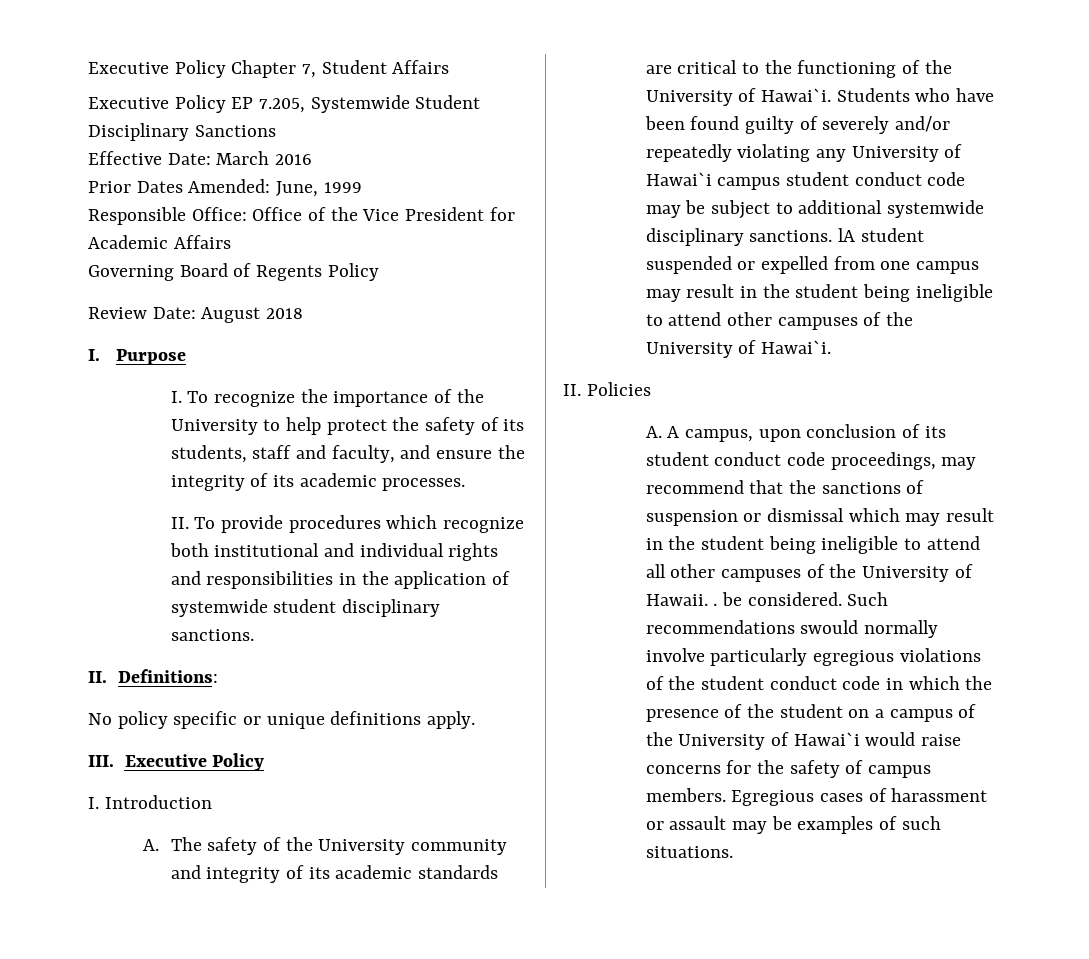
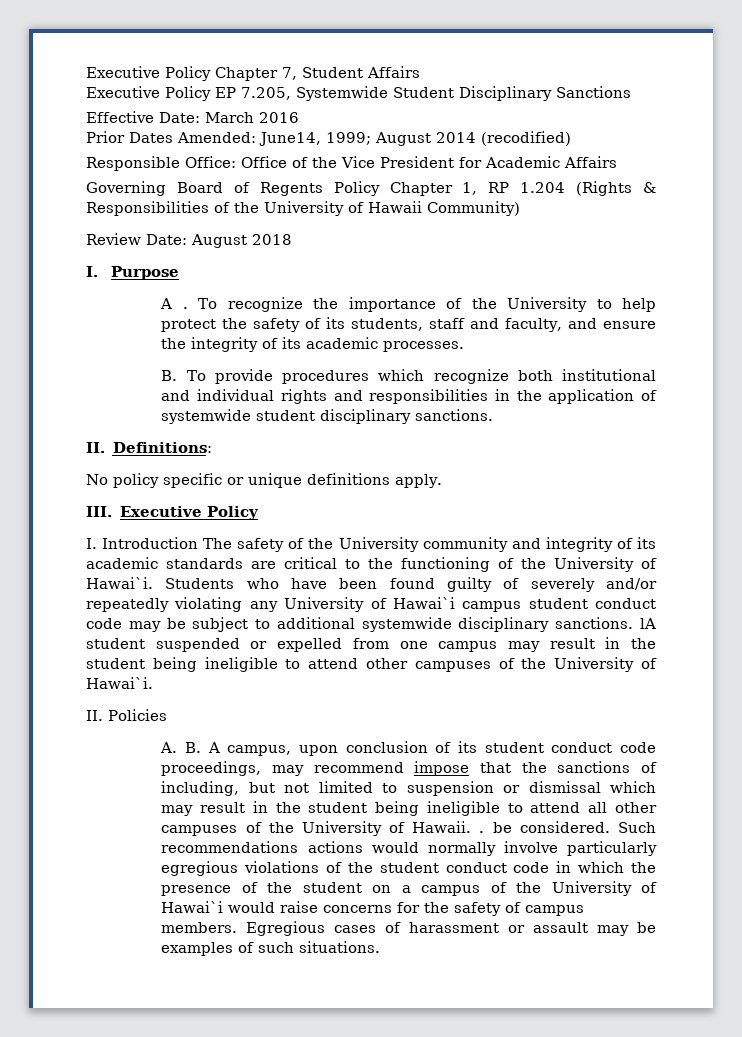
[276,181,362,197] June, 1999 -> [259,131,571,146] June14, 1999; August 2014 (recodified)
(379, 272) none -> [389,181,656,196] [86,201,520,216] Chapter 1, RP 1.204 (Rights & Responsibilities of the University of Hawaii Community)
[170,391,182,403] I. -> [160,298,188,309] A .
[170,517,189,529] II. -> [161,370,178,381] B.
[143,839,160,851] // A. -> (199, 543) none
(662, 432) none -> [185,742,202,753] B.
(744, 487) none -> [414,761,470,776] impose
(925, 487) none -> [161,781,398,796] including, but not limited to
[800,620,859,634] swould -> [307,841,419,853] actions would

